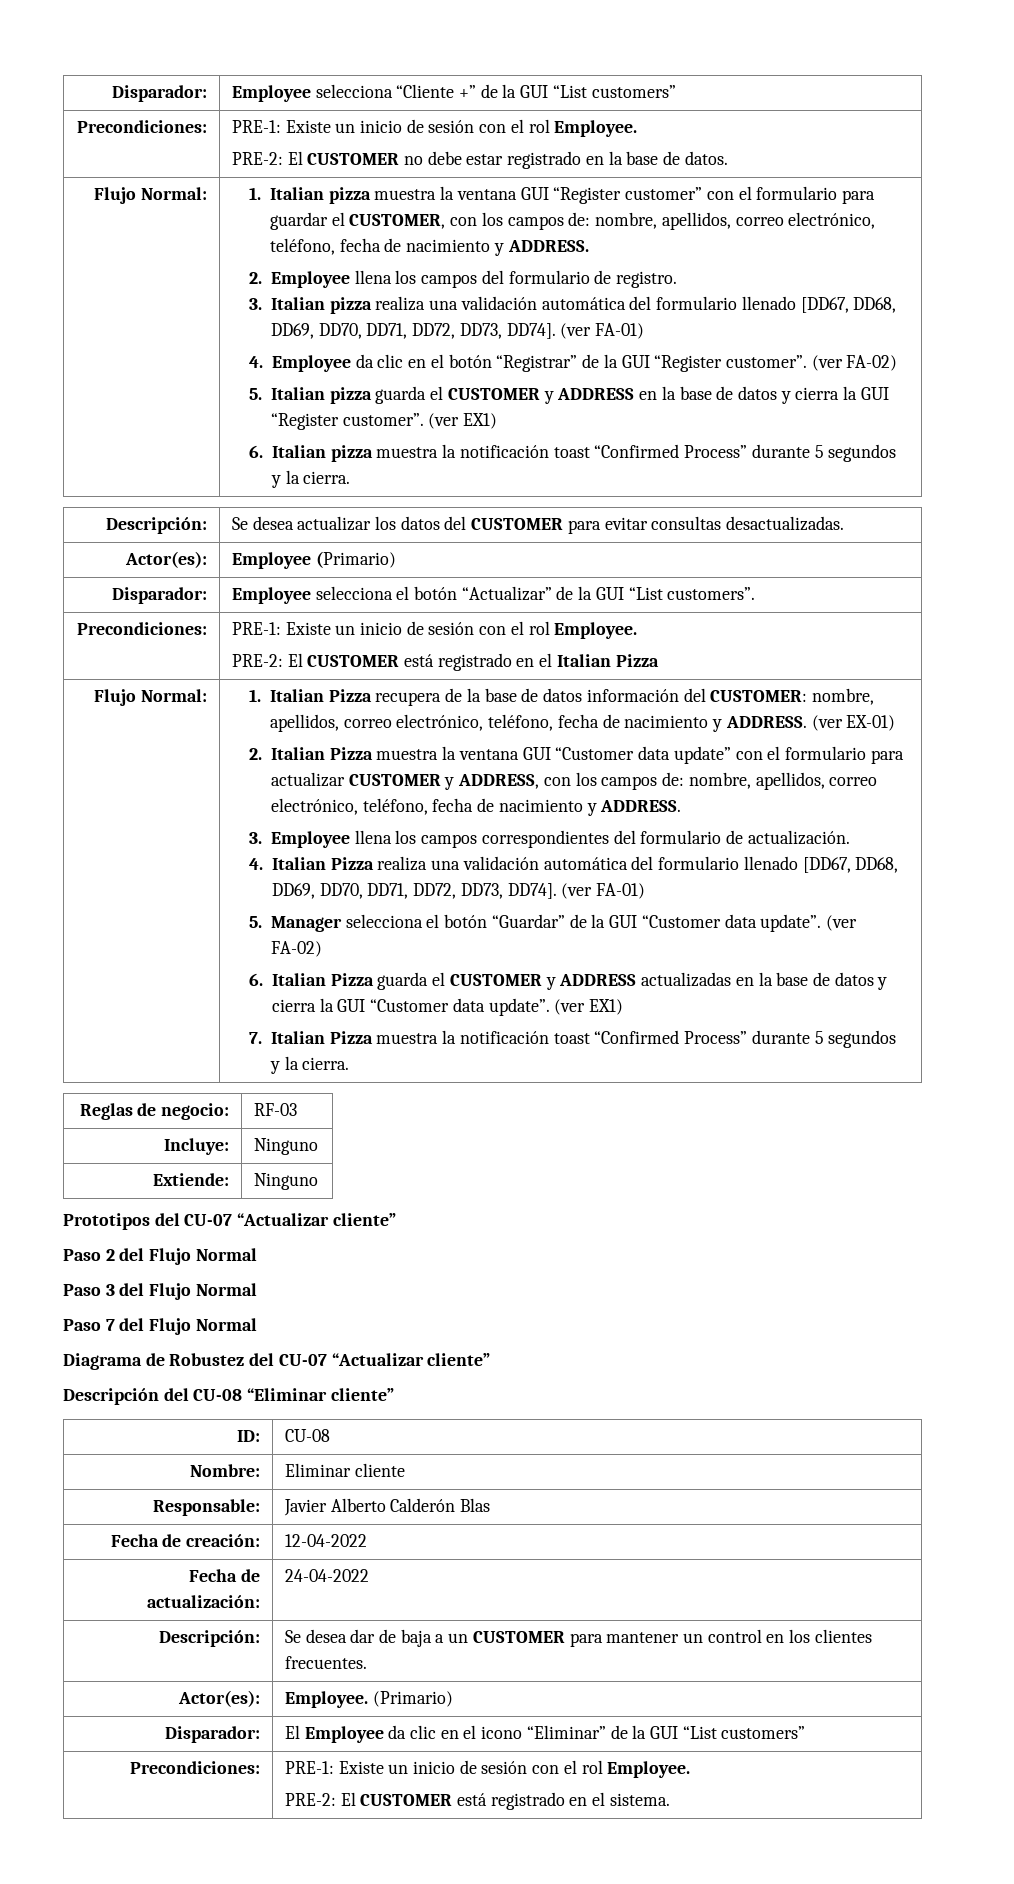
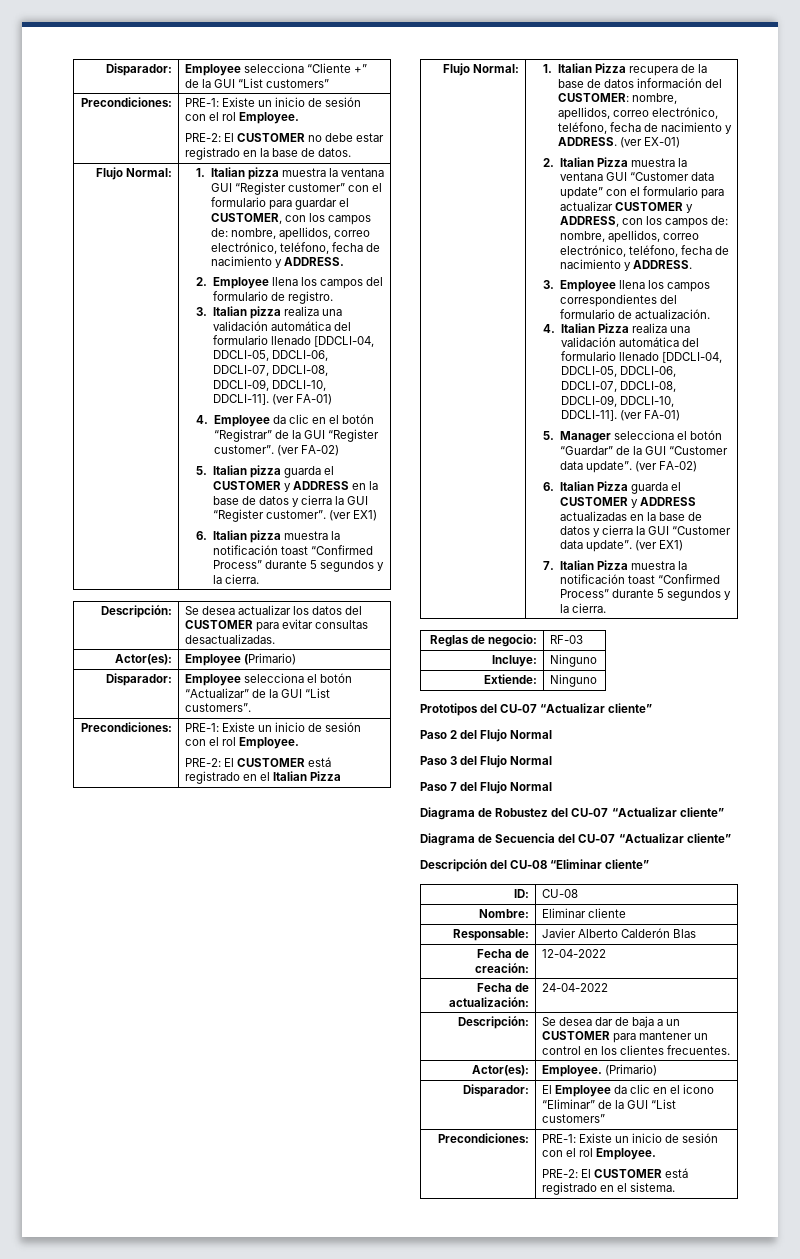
[800,297,897,313] [271,323,556,339] [DD67, DD68, DD69, DD70, DD71, DD72, DD73, DD74]. -> [313,336,374,347] [212,350,328,361] [212,365,328,376] [212,379,326,391] [212,394,269,405] [DDCLI-04, DDCLI-05, DDCLI-06, DDCLI-07, DDCLI-08, DDCLI-09, DDCLI-10, DDCLI-11].
[802,857,899,873] [272,883,557,899] [DD67, DD68, DD69, DD70, DD71, DD72, DD73, DD74]. -> [661,352,722,363] [560,366,676,377] [560,381,676,392] [560,395,674,407] [560,410,617,421] [DDCLI-04, DDCLI-05, DDCLI-06, DDCLI-07, DDCLI-08, DDCLI-09, DDCLI-10, DDCLI-11].
(491, 1359) none -> [420,833,731,846] // Diagrama de Secuencia del CU-07 “Actualizar cliente”

